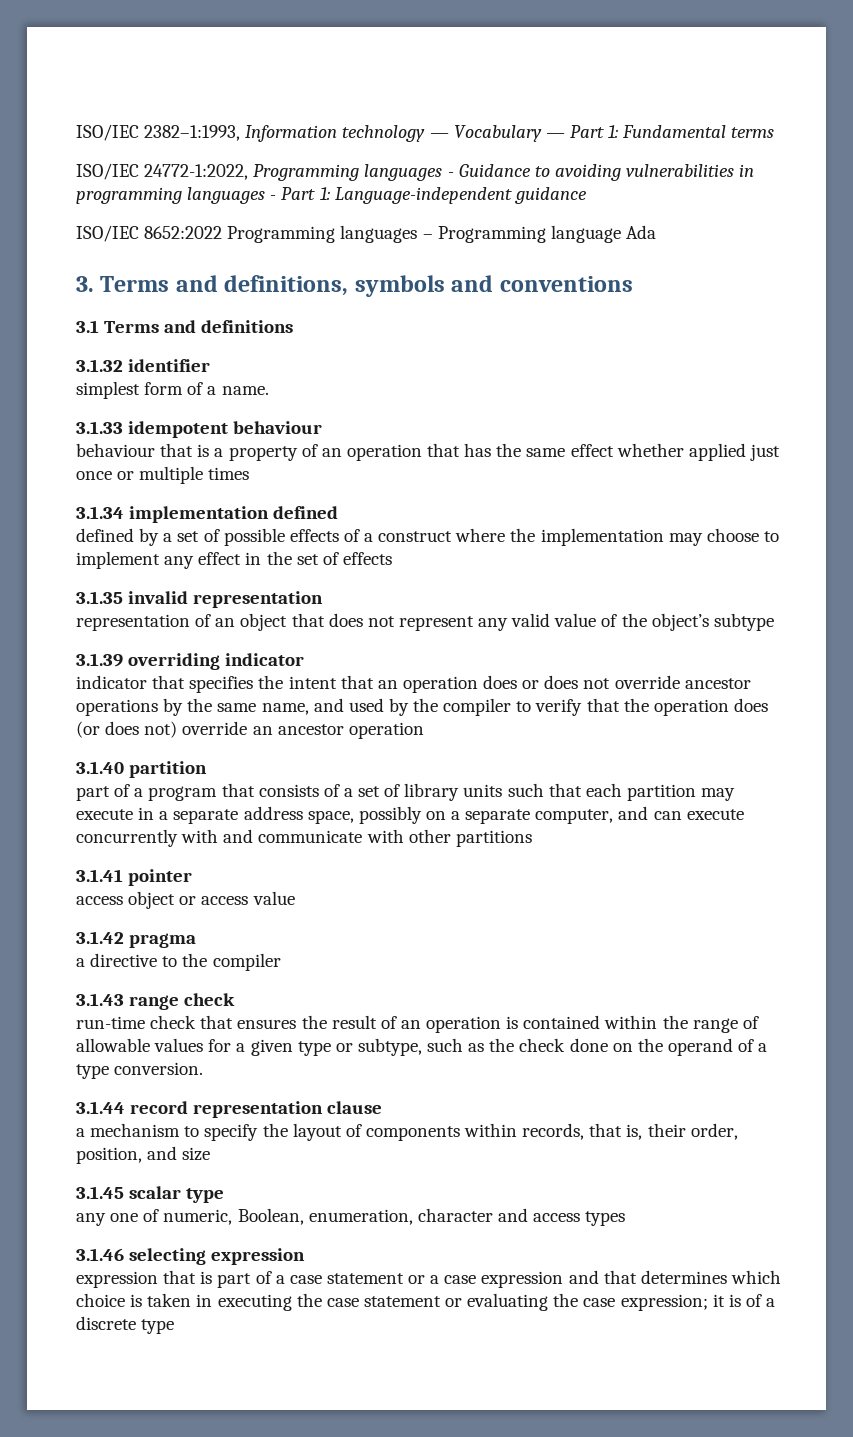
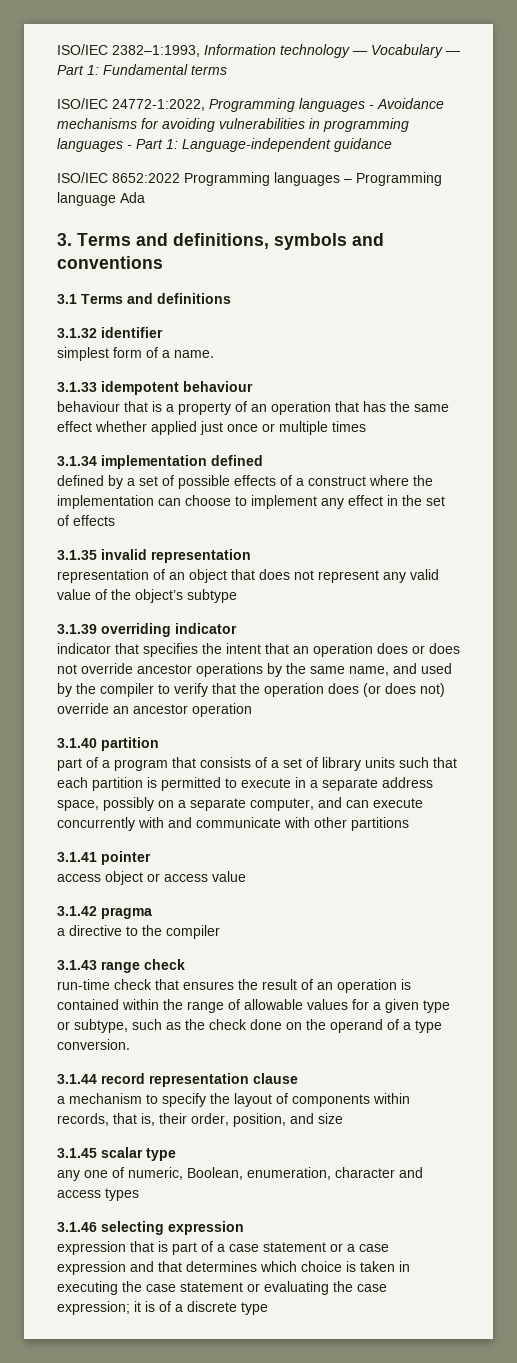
[458,164,550,177] Guidance to -> [377,98,444,109] [57,118,159,129] Avoidance mechanisms for
[668,533,703,546] may -> [158,498,181,506] can
[701,788,736,801] may -> [147,777,237,791] is permitted to

